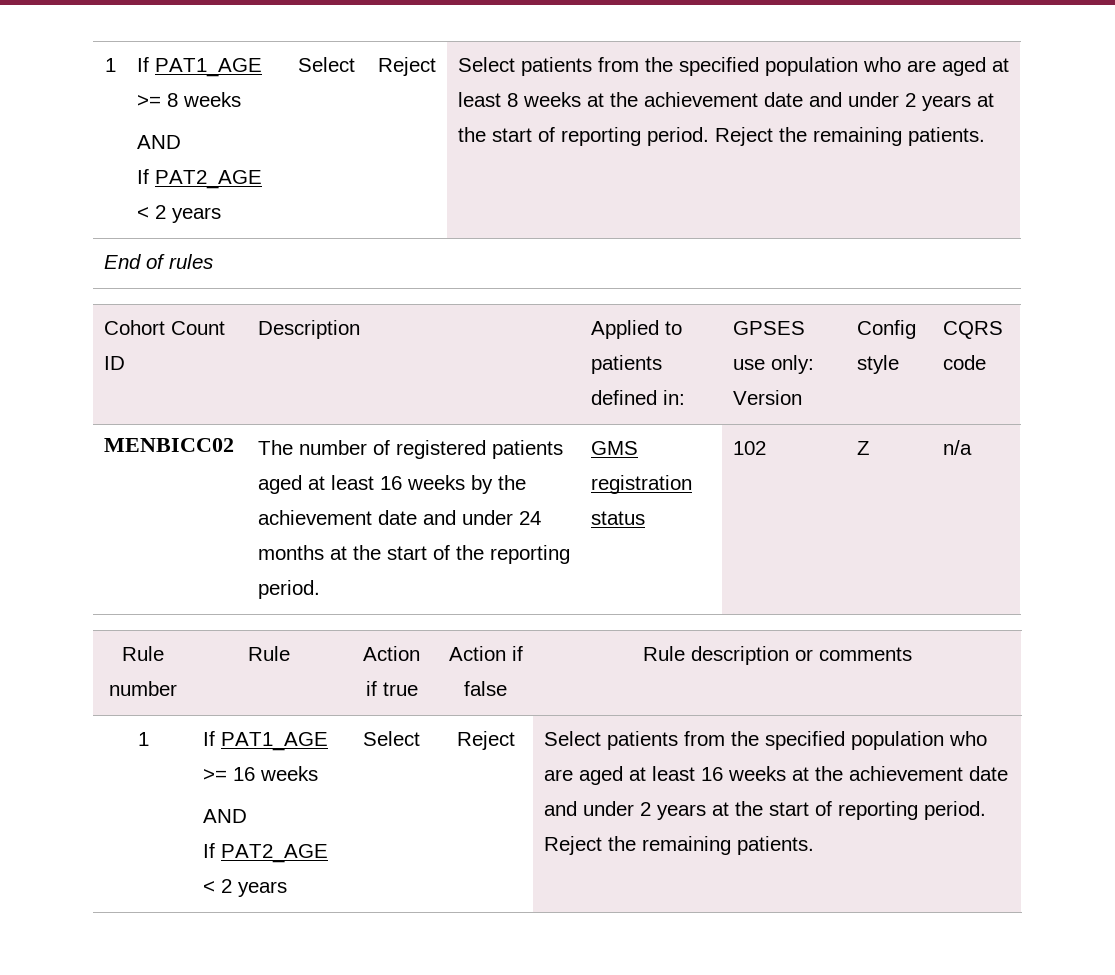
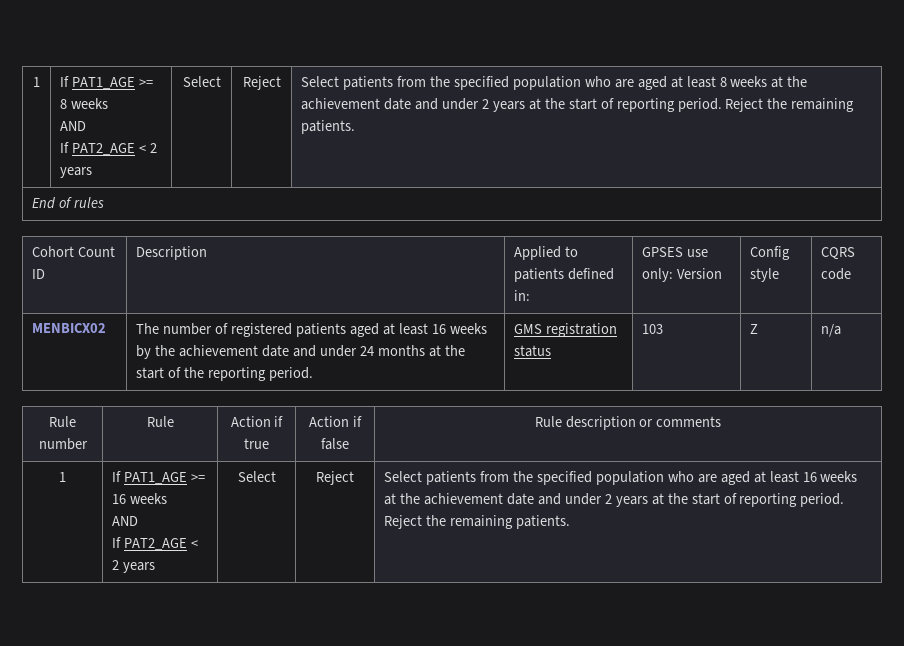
[103,438,234,452] MENBICC02 -> [32,323,107,333] MENBICX02
[732,441,766,455] 102 -> [642,324,664,334] 103

